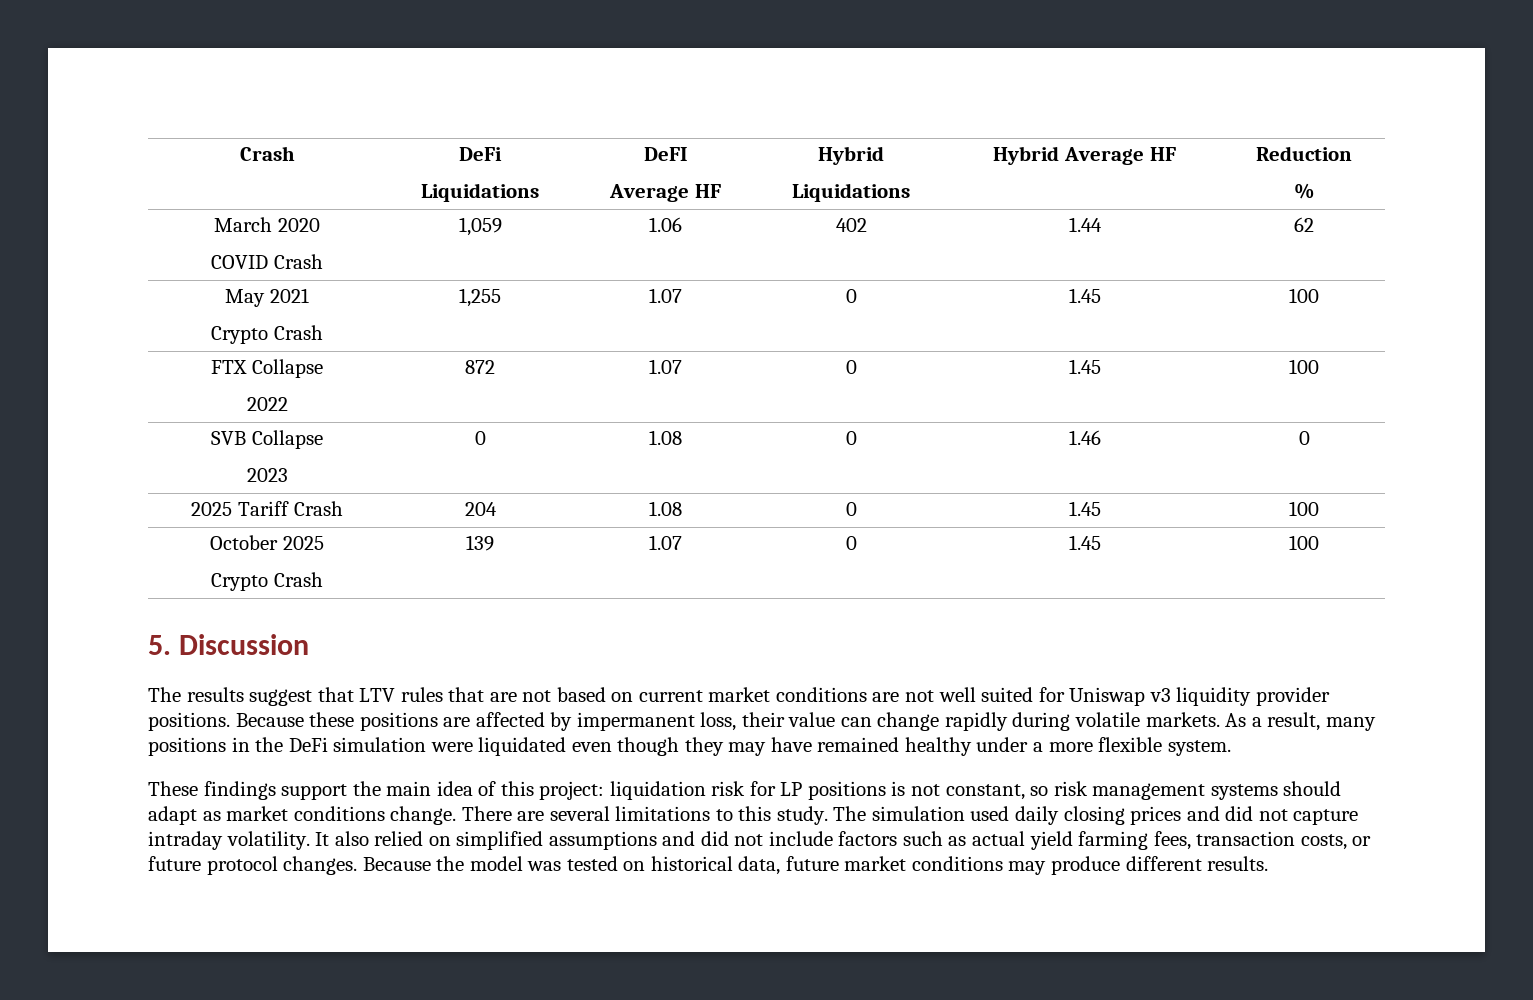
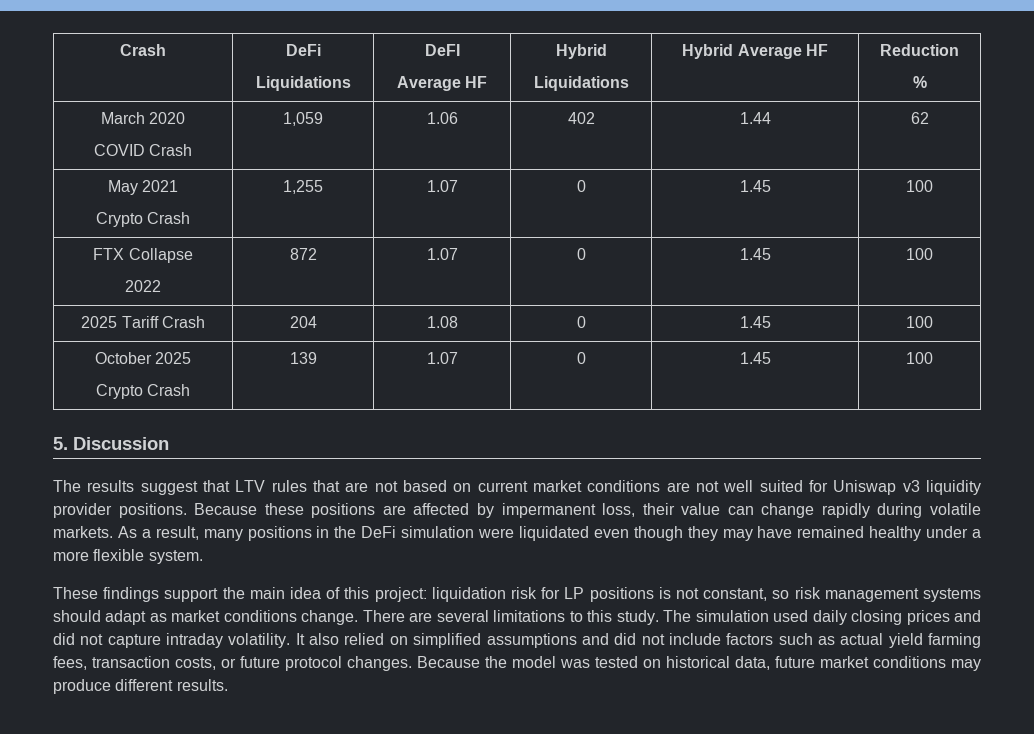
[211,430,323,449] [246,468,288,482] [474,431,486,445] [649,430,682,445] [845,431,857,445] [1068,430,1101,445] [1298,431,1310,445] // SVB Collapse // 2023 | 0 | 1.08 | 0 | 1.46 | 0 -> (933, 254) none

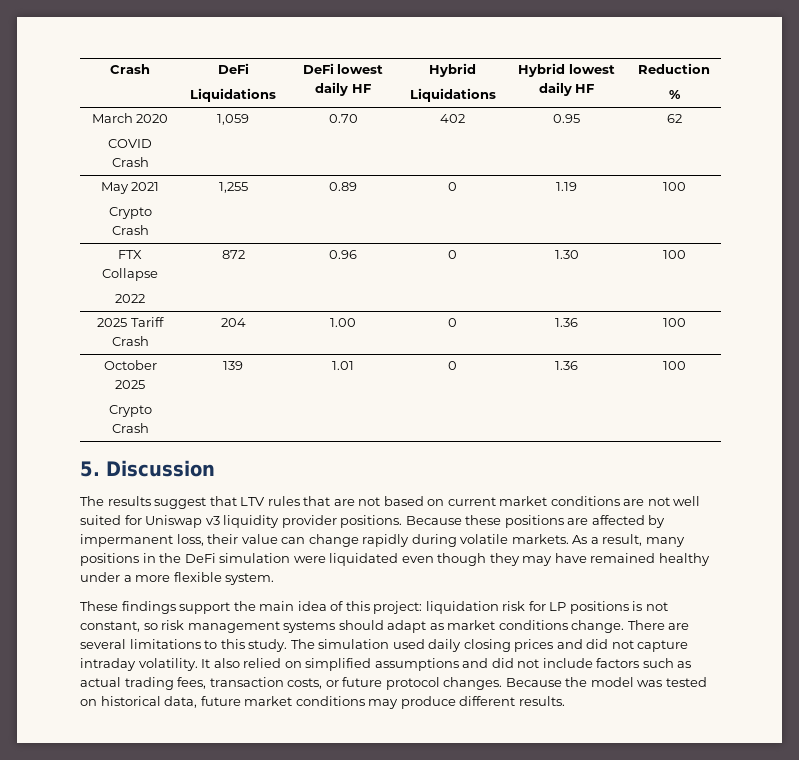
[424,44,460,56] [396,76,461,91] DeFI // Average -> [302,63,384,74] [315,82,349,96] DeFi lowest daily
[737,44,802,59] Average -> [568,64,615,74] [538,82,572,96] lowest daily
[426,112,458,124] 1.06 -> [328,114,358,123] 0.70
[739,112,771,124] 1.44 -> [553,114,580,123] 0.95
[426,180,458,192] [576,180,586,192] [739,180,771,192] 1.07 | 0 | 1.45 -> [329,182,357,191] [448,182,457,191] [556,182,577,191] 0.89 | 0 | 1.19
[426,248,458,260] [576,248,586,260] [739,248,771,260] 1.07 | 0 | 1.45 -> [329,250,357,259] [448,250,457,259] [554,250,579,259] 0.96 | 0 | 1.30
[426,316,458,328] [576,316,586,328] [739,316,771,328] 1.08 | 0 | 1.45 -> [330,318,356,327] [448,318,457,327] [555,318,578,327] 1.00 | 0 | 1.36
[426,352,458,364] [576,352,586,364] [739,352,771,364] 1.07 | 0 | 1.45 -> [332,361,354,370] [448,361,457,370] [555,361,578,370] 1.01 | 0 | 1.36
[888,633,982,648] yield farming -> [124,677,174,690] trading

